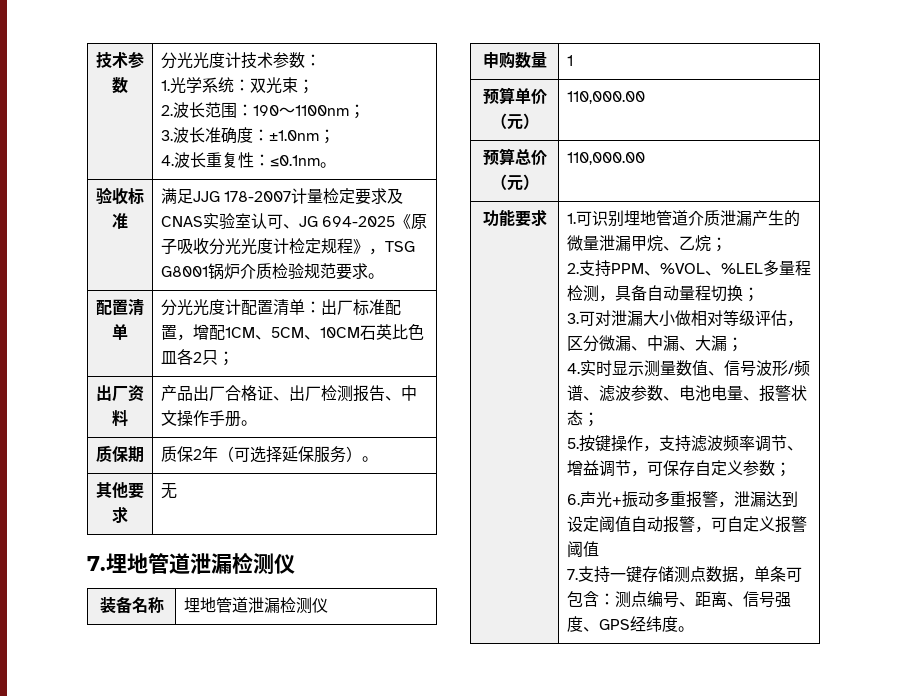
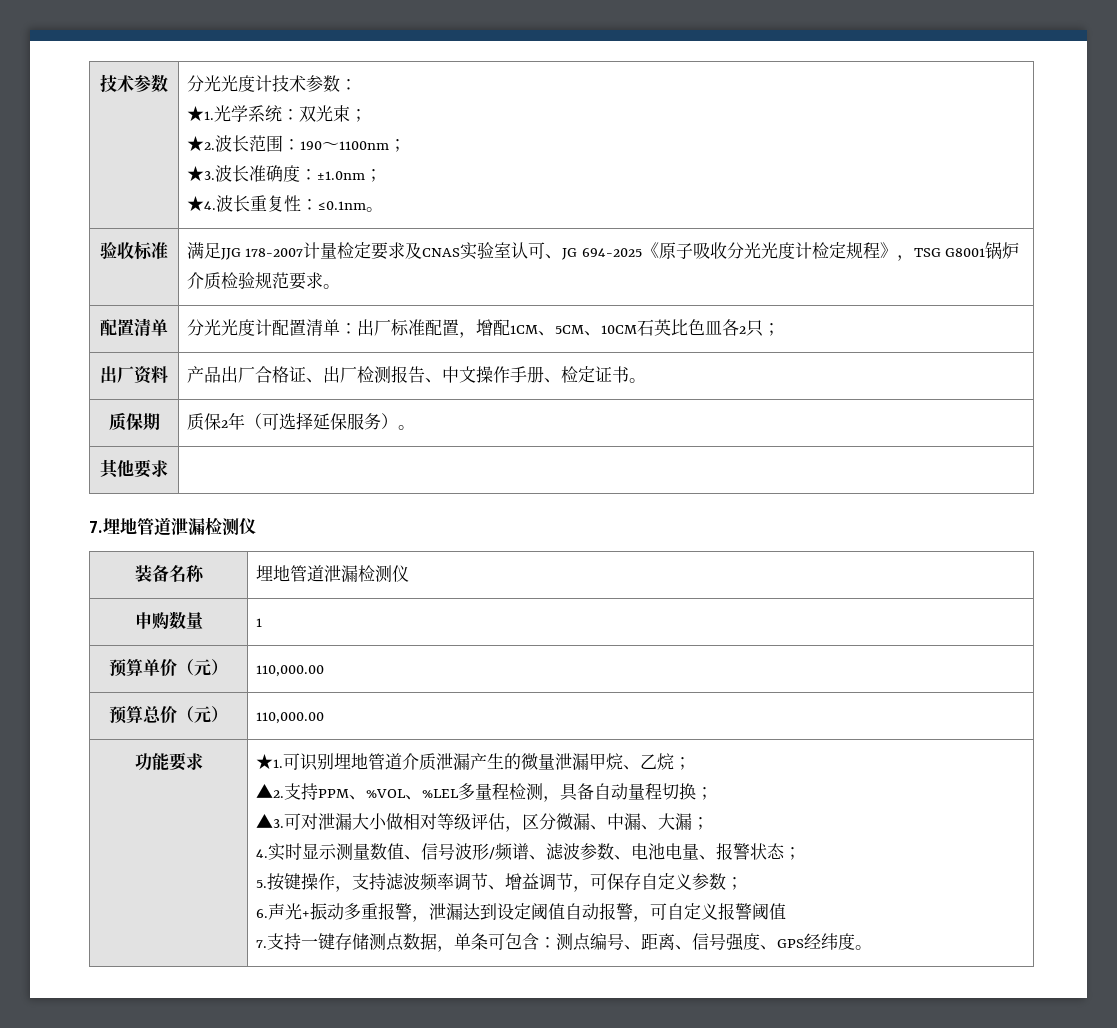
[160,80,170,91] 1. -> [186,106,214,122] ★1.
[160,105,173,116] 2. -> [186,136,215,152] ★2.
[160,130,173,141] 3. -> [186,166,215,182] ★3.
[160,155,174,166] 4. -> [186,196,216,212] ★4.
(241, 419) none -> [543,366,629,383] 、检定证书
[160,483,177,499] 无 -> (168, 468) none
[566,213,576,224] 1. -> [255,754,283,770] ★1.
[566,263,579,274] 2. -> [255,784,284,798] ▲2.
[566,313,579,324] 3. -> [255,814,284,828] ▲3.

